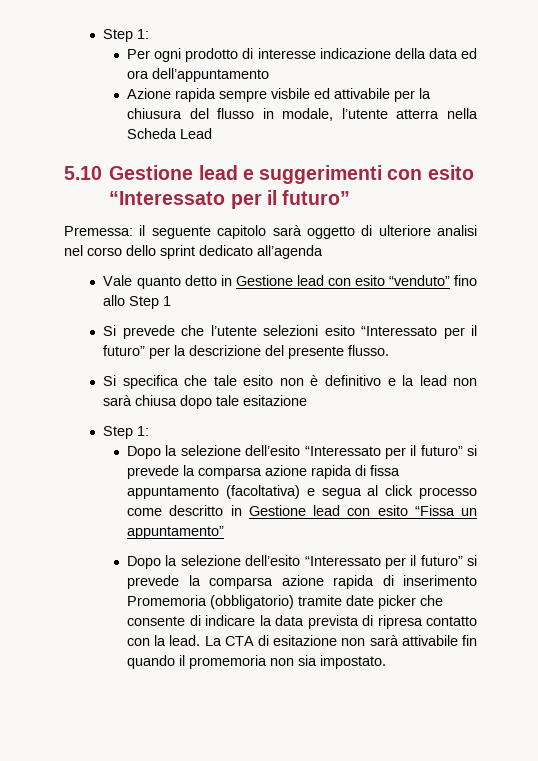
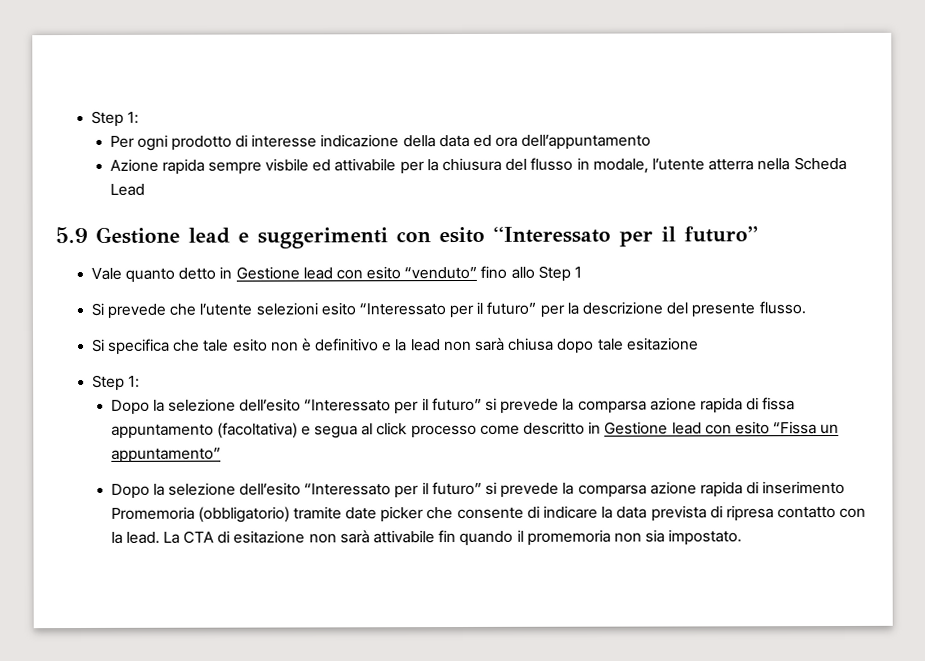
[64,166,102,180] 5.10 -> [55,226,88,244] 5.9
[64,225,477,239] [64,245,323,259] // Premessa: il seguente capitolo sarà oggetto di ulteriore analisi nel corso dello sprint dedicato all’agenda -> (758, 234) none

